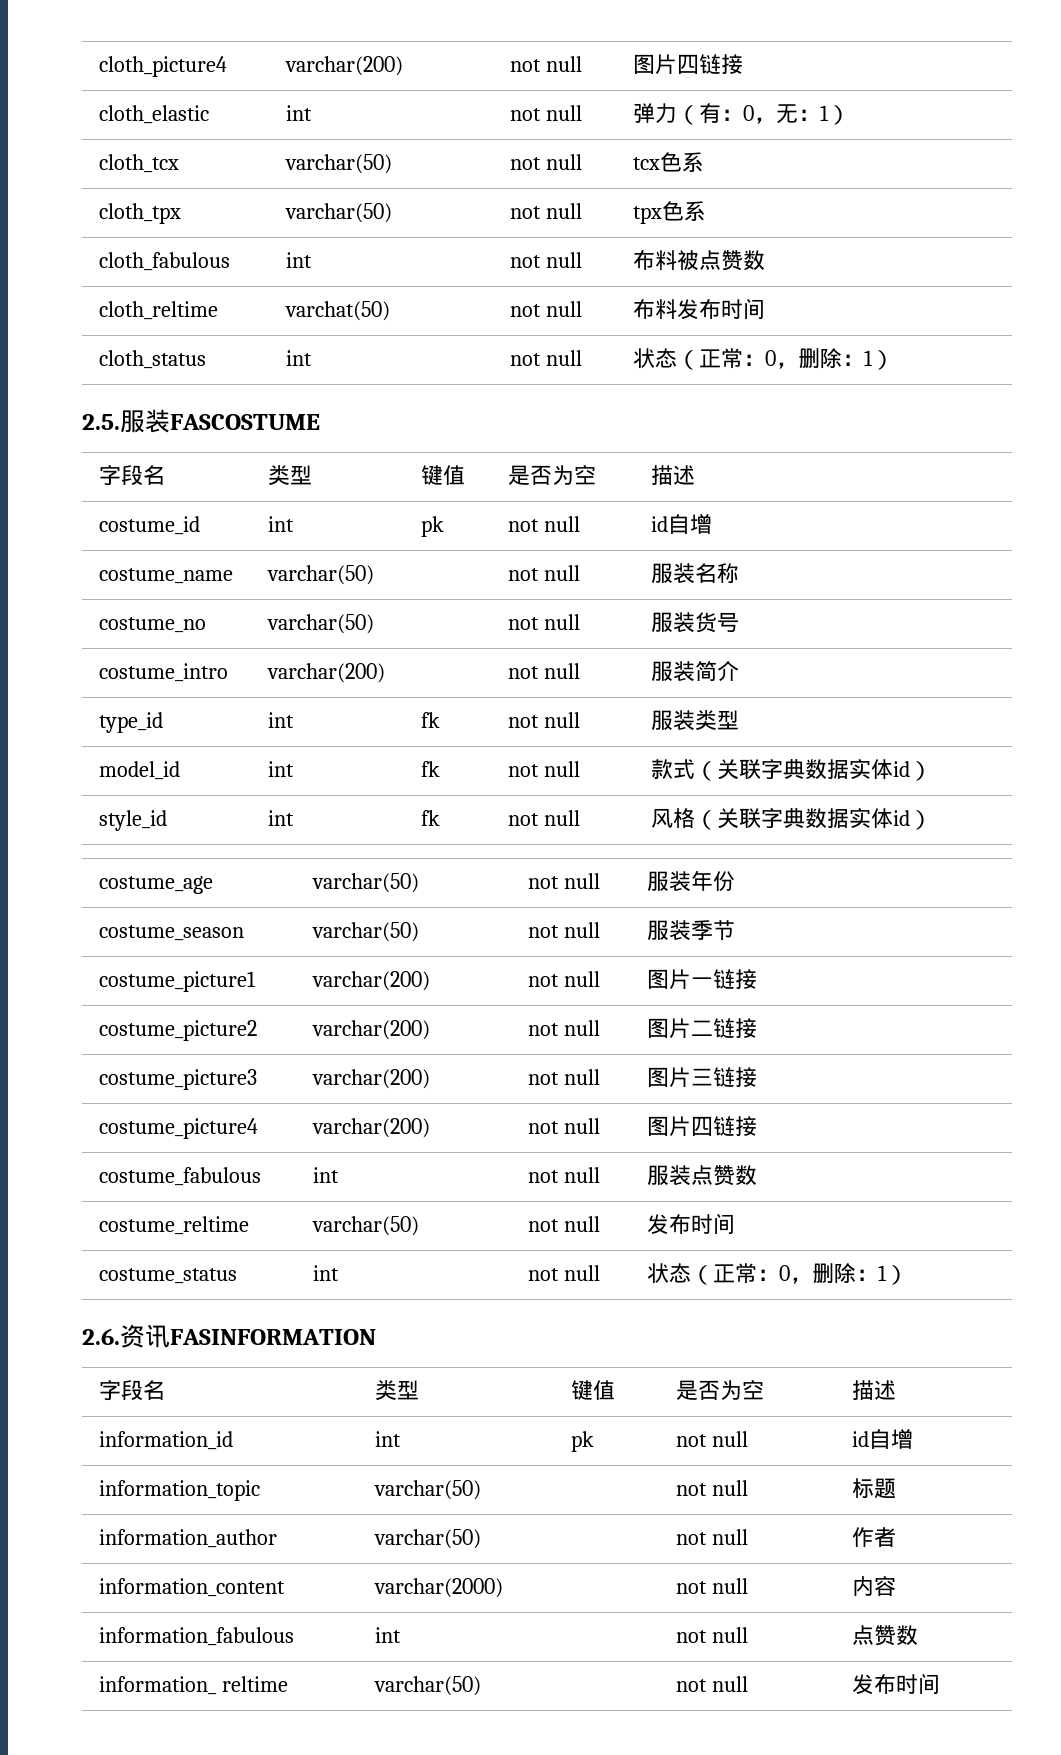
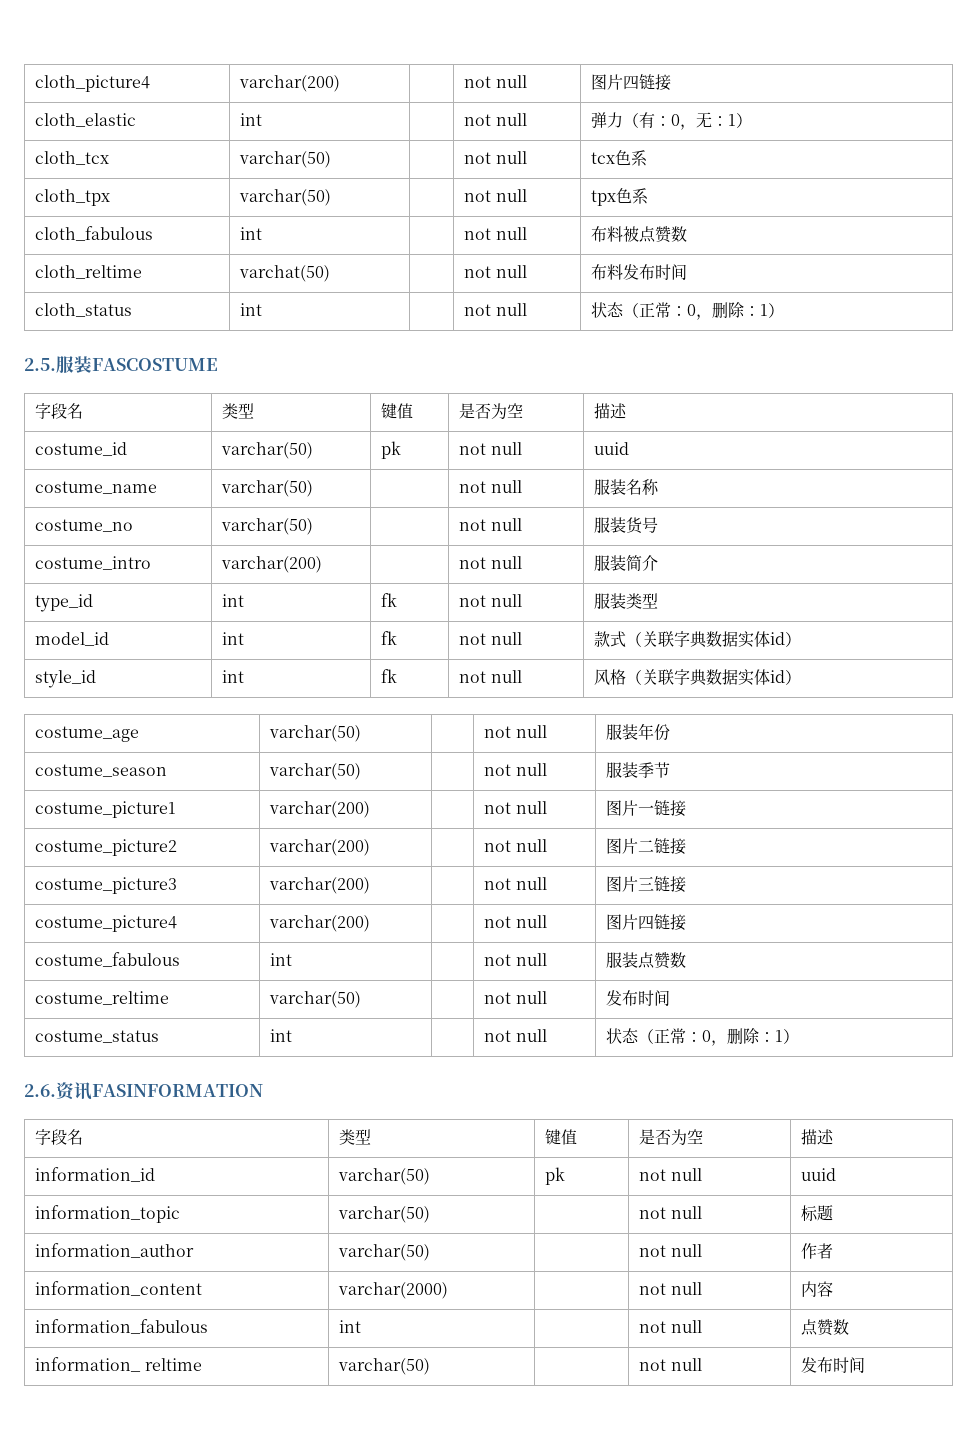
[268,516,295,532] [421,516,445,537] [508,516,581,532] [651,514,713,534] int | pk | not null | id自增 -> [221,442,314,459] [381,441,402,459] [459,442,522,455] [594,442,630,455] varchar(50) | pk | not null | uuid
[375,1431,402,1447] [571,1431,595,1452] [676,1431,749,1447] [852,1429,914,1449] int | pk | not null | id自增 -> [338,1168,431,1185] [545,1167,566,1185] [639,1168,702,1181] [801,1168,837,1181] varchar(50) | pk | not null | uuid

